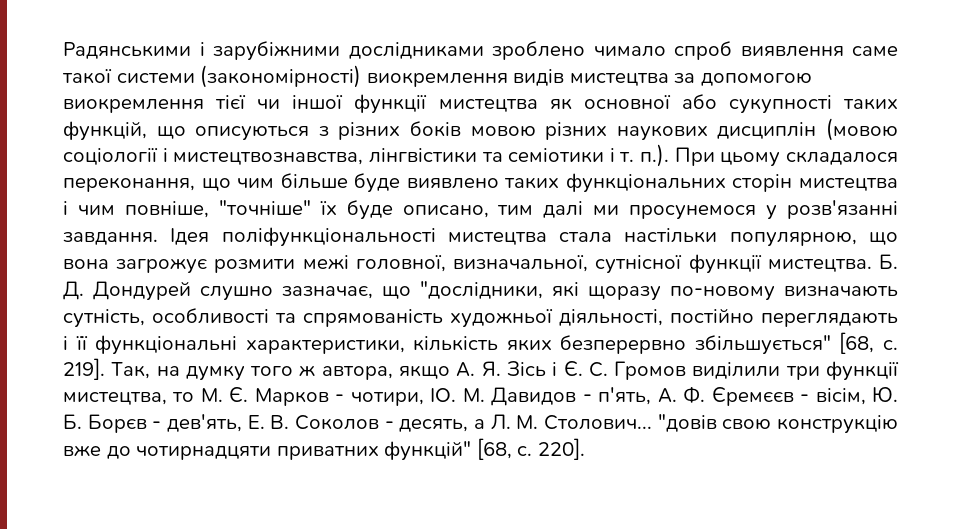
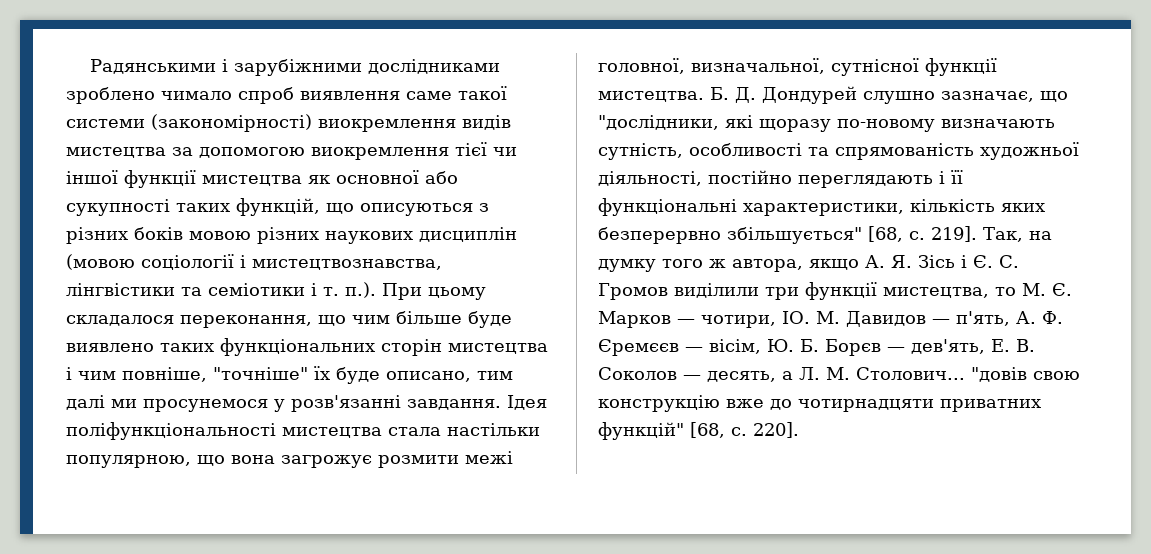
[335,394,345,402] - -> [677,319,695,324] —
[582,394,592,402] - -> [931,319,950,324] —
[800,394,810,402] - -> [685,347,703,352] —
[152,421,162,429] - -> [887,347,905,352] —
[384,421,394,429] - -> [683,375,701,380] —

